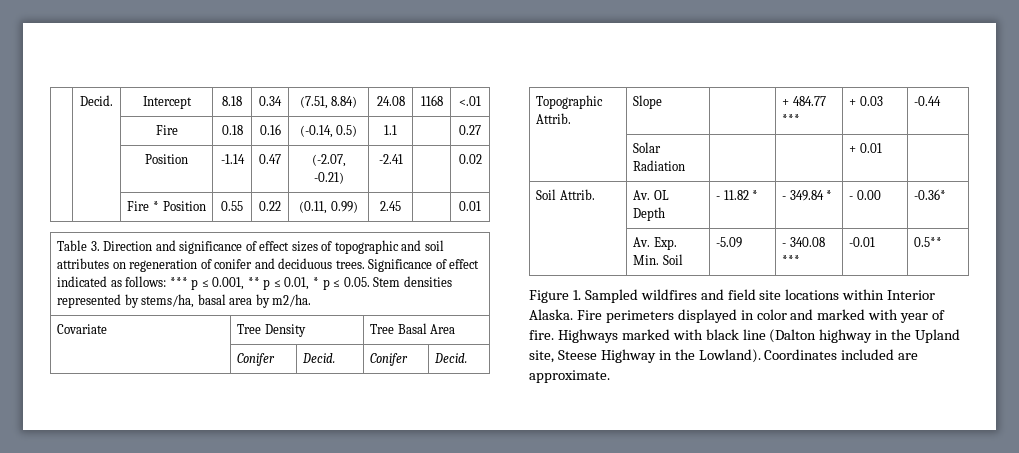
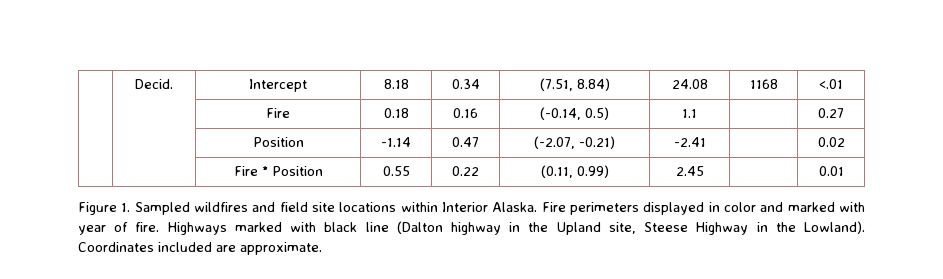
[57,240,445,254] [57,258,480,272] [57,276,452,290] [57,294,312,308] [57,324,108,334] [237,324,306,337] [370,323,456,334] [237,353,276,366] [302,353,336,363] [370,353,409,366] [434,353,468,363] [536,95,604,109] [536,113,572,124] [633,95,663,109] [782,96,826,106] [782,114,801,124] [849,96,883,106] [914,96,942,106] [633,142,662,153] [633,160,686,171] [849,143,882,153] [536,189,595,200] [633,190,669,200] [633,207,666,221] [716,190,759,200] [782,190,833,201] [849,190,881,200] [914,189,947,200] [633,237,677,250] [633,254,683,265] [716,237,743,248] [782,237,825,247] [782,255,801,265] [849,237,876,247] [914,237,943,247] // Table 3. Direction and significance of effect sizes of topographic and soil attributes on regeneration of conifer and deciduous trees. Significance of effect indicated as follows: *** p ≤ 0.001, ** p ≤ 0.01, * p ≤ 0.05. Stem densities represented by stems/ha, basal area by m2/ha. // Covariate | Tree Density | Tree Basal Area // | Conifer | Decid. | Conifer | Decid. // Topographic Attrib. | Slope | | + 484.77 *** | + 0.03 | -0.44 // | Solar Radiation | | | + 0.01 | // Soil Attrib. | Av. OL Depth | - 11.82 * | - 349.84 * | - 0.00 | -0.36* // | Av. Exp. Min. Soil | -5.09 | - 340.08 *** | -0.01 | 0.5** -> (844, 171) none

